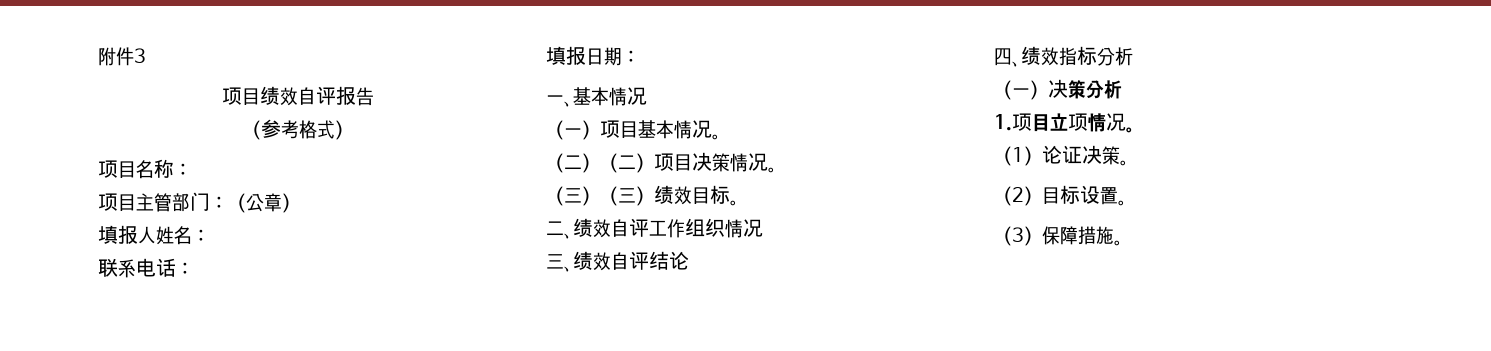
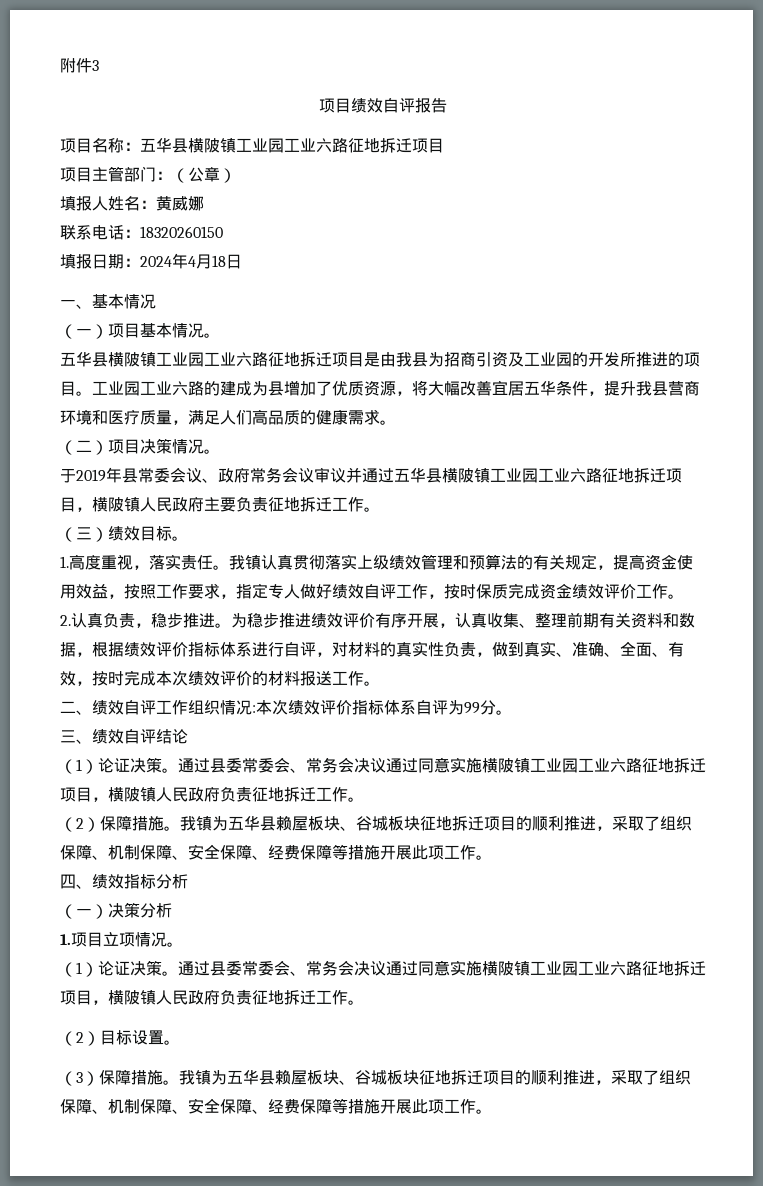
[242,119,353,140] // （参考格式） -> (447, 105) none
(192, 169) none -> [140,138,444,153] 五华县横陂镇工业园工业六路征地拆迁项目
(210, 235) none -> [156,196,204,211] 黄威娜
(194, 268) none -> [140,226,223,238] 18320260150
(640, 56) none -> [140,253,242,269] 2024年4月18日
[546,153,654,173] // （二）（二） -> [60,352,700,367] [60,380,700,396] [60,409,396,425] [60,440,108,455] // 五华县横陂镇工业园工业六路征地拆迁项目是由我县为招商引资及工业园的开发所推进的项目。工业园工业六路的建成为县增加了优质资源，将大幅改善宜居五华条件，提升我县营商环境和医疗质量，满足人们高品质的健康需求。 // （二）
[546,186,654,206] // （三）（三） -> [60,467,682,483] [60,496,380,512] [60,527,108,542] // 于2019年县常委会议、政府常务会议审议并通过五华县横陂镇工业园工业六路征地拆迁项目，横陂镇人民政府主要负责征地拆迁工作。 // （三）
(739, 203) none -> [60,554,693,570] [60,583,684,599] [60,612,695,628] [60,641,684,657] [60,670,380,686] // 1.高度重视，落实责任。我镇认真贯彻落实上级绩效管理和预算法的有关规定，提高资金使用效益，按照工作要求，指定专人做好绩效自评工作，按时保质完成资金绩效评价工作。 // 2.认真负责，稳步推进。为稳步推进绩效评价有序开展，认真收集、整理前期有关资料和数据，根据绩效评价指标体系进行自评，对材料的真实性负责，做到真实、准确、全面、有效，按时完成本次绩效评价的材料报送工作。
[546,251,689,272] // 三、绩效自评结论 -> [252,699,512,715] [60,729,188,744] [60,757,706,774] [60,786,364,802] [60,815,692,832] [60,844,492,860] :本次绩效评价指标体系自评为99分。 // 三、绩效自评结论 // （1）论证决策。通过县委常委会、常务会决议通过同意实施横陂镇工业园工业六路征地拆迁项目，横陂镇人民政府负责征地拆迁工作。 // （2）保障措施。我镇为五华县赖屋板块、谷城板块征地拆迁项目的顺利推进，采取了组织保障、机制保障、安全保障、经费保障等措施开展此项工作。
(1129, 163) none -> [178,960,706,976] [60,989,364,1005] 通过县委常委会、常务会决议通过同意实施横陂镇工业园工业六路征地拆迁项目，横陂镇人民政府负责征地拆迁工作。
(1123, 243) none -> [179,1070,691,1085] [60,1098,492,1114] 我镇为五华县赖屋板块、谷城板块征地拆迁项目的顺利推进，采取了组织保障、机制保障、安全保障、经费保障等措施开展此项工作。

